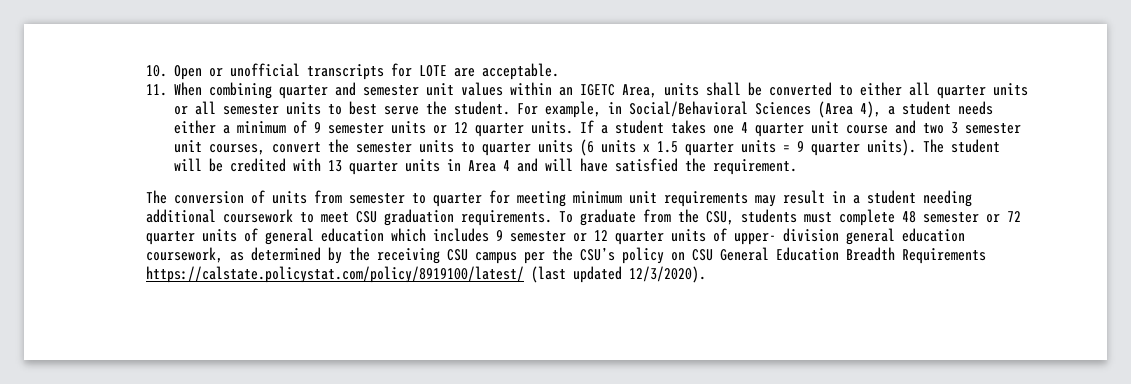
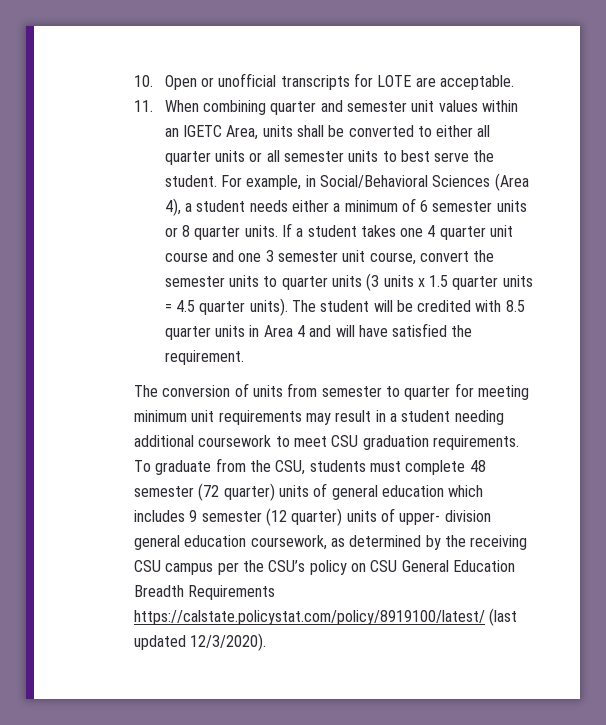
[314,122,322,133] 9 -> [420,200,429,212] 6
[454,122,469,133] 12 -> [181,225,190,237] 8
[923,123,945,134] two -> [238,253,262,262] one
[209,144,266,155] courses, -> [369,252,416,265] course,
[580,139,595,156] (6 -> [366,273,380,291] (3
[797,141,805,152] 9 -> [175,300,195,312] 4.5
[328,160,343,172] 13 -> [505,300,525,312] 8.5
[985,211,1021,223] [145,231,195,245] or 72 quarter -> [198,483,275,501] (72 quarter)
[572,230,664,245] or 12 quarter -> [266,508,343,526] (12 quarter)

